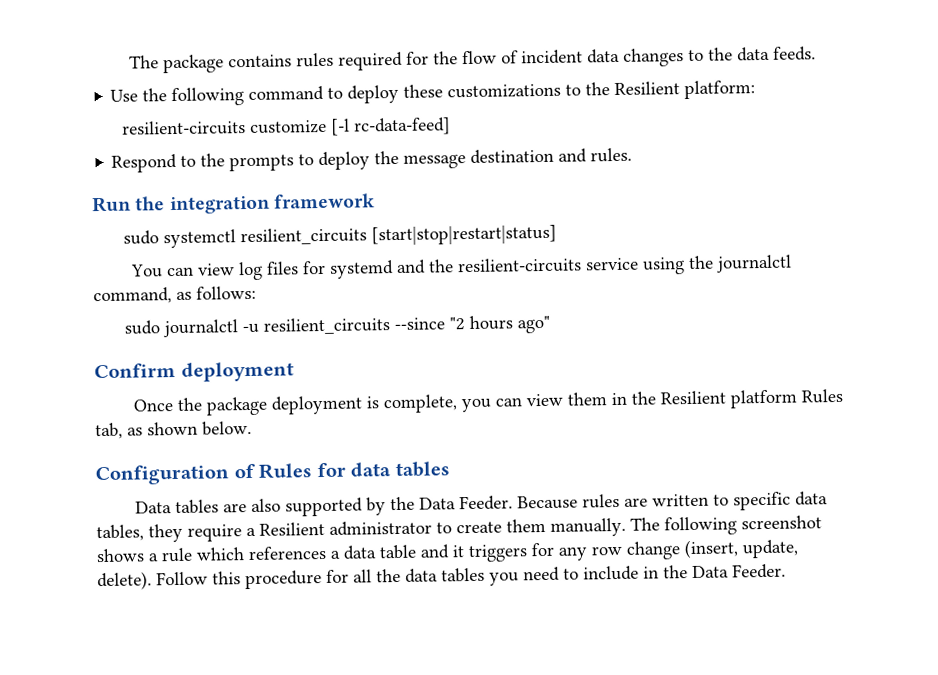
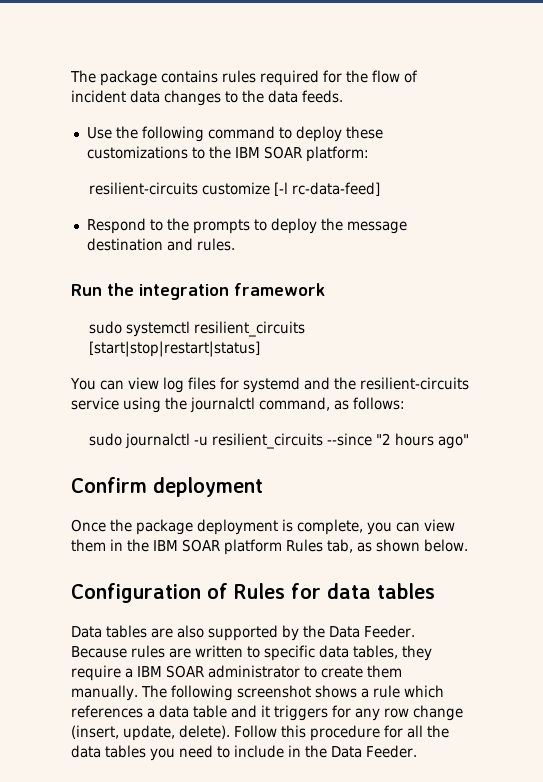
[614,81,681,95] Resilient -> [234,146,302,159] IBM SOAR
[659,390,726,405] Resilient -> [153,539,220,552] IBM SOAR
[259,521,325,536] Resilient -> [137,665,204,678] IBM SOAR

